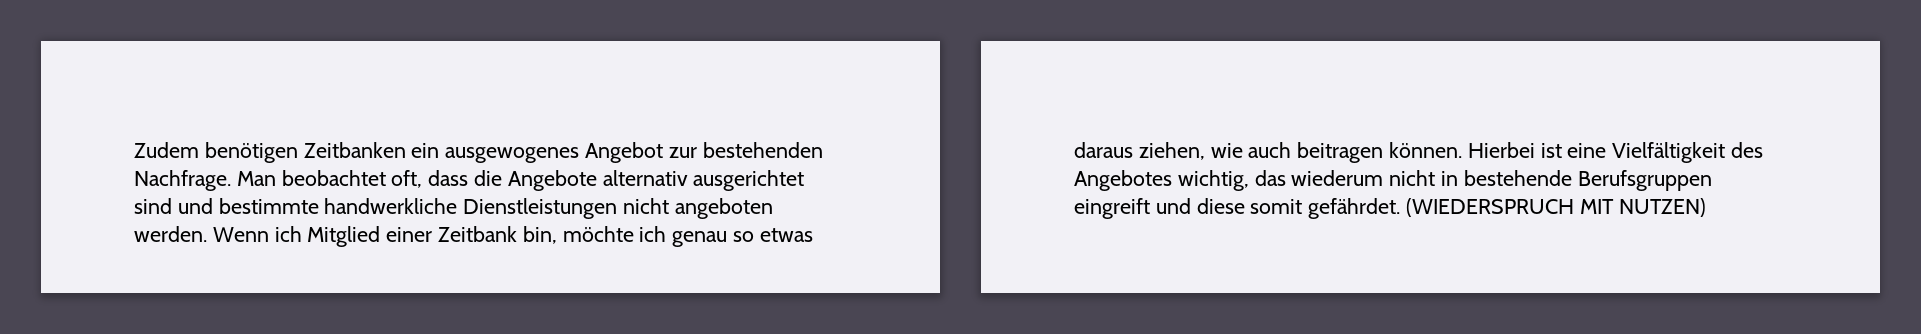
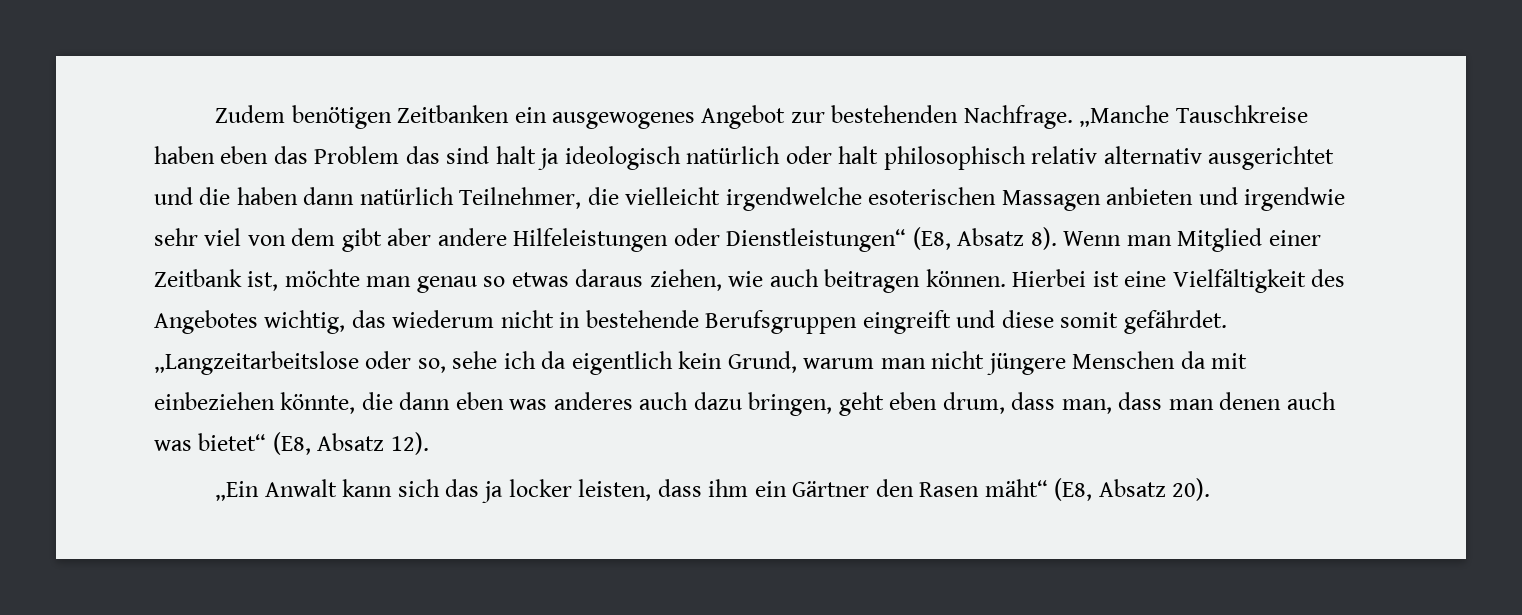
[236,170,805,191] [134,198,773,219] [134,226,667,247] Man beobachtet oft, dass die Angebote alternativ ausgerichtet sind und bestimmte handwerkliche Dienstleistungen nicht angeboten werden. Wenn ich Mitglied einer Zeitbank bin, möchte ich -> [1079,105,1308,127] [154,146,1335,170] [154,187,1346,211] [154,227,1321,252] [154,269,412,291] „Manche Tauschkreise haben eben das Problem das sind halt ja ideologisch natürlich oder halt philosophisch relativ alternativ ausgerichtet und die haben dann natürlich Teilnehmer, die vielleicht irgendwelche esoterischen Massagen anbieten und irgendwie sehr viel von dem gibt aber andere Hilfeleistungen oder Dienstleistungen“ (E8, Absatz 8). Wenn man Mitglied einer Zeitbank ist, möchte man
[1406,198,1706,217] (WIEDERSPRUCH MIT NUTZEN) -> [154,351,1248,375] [154,392,1336,416] [154,432,429,455] [215,478,1211,503] „Langzeitarbeitslose oder so, sehe ich da eigentlich kein Grund, warum man nicht jüngere Menschen da mit einbeziehen könnte, die dann eben was anderes auch dazu bringen, geht eben drum, dass man, dass man denen auch was bietet“ (E8, Absatz 12). // „Ein Anwalt kann sich das ja locker leisten, dass ihm ein Gärtner den Rasen mäht“ (E8, Absatz 20).

